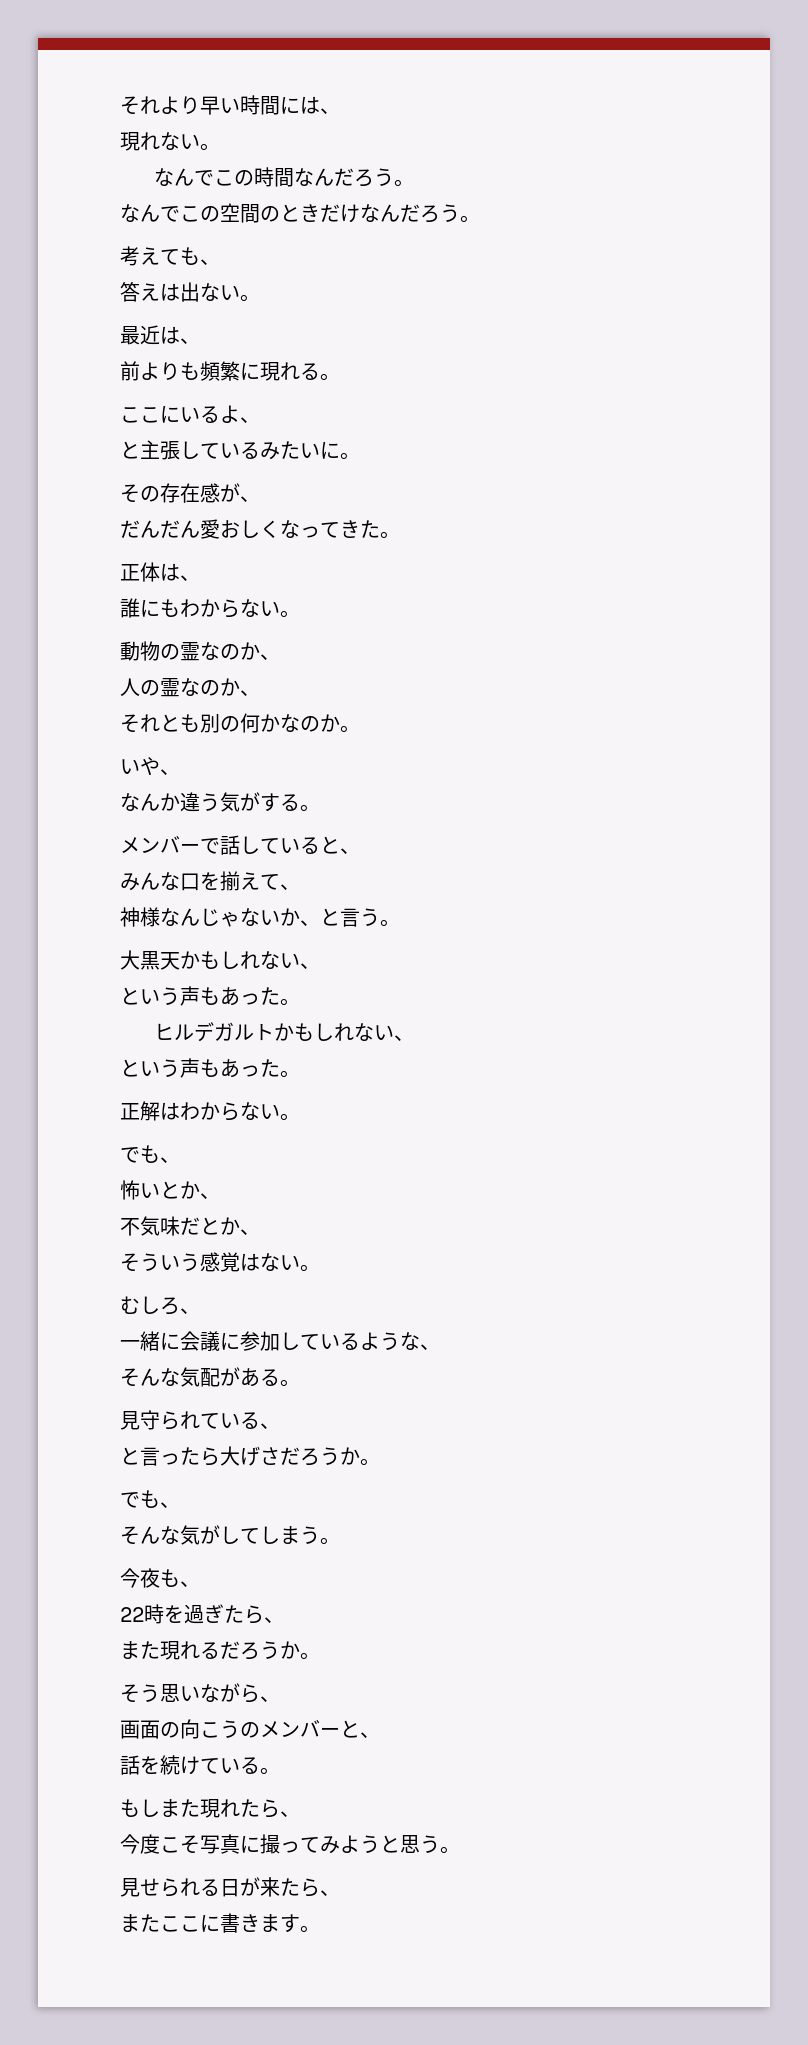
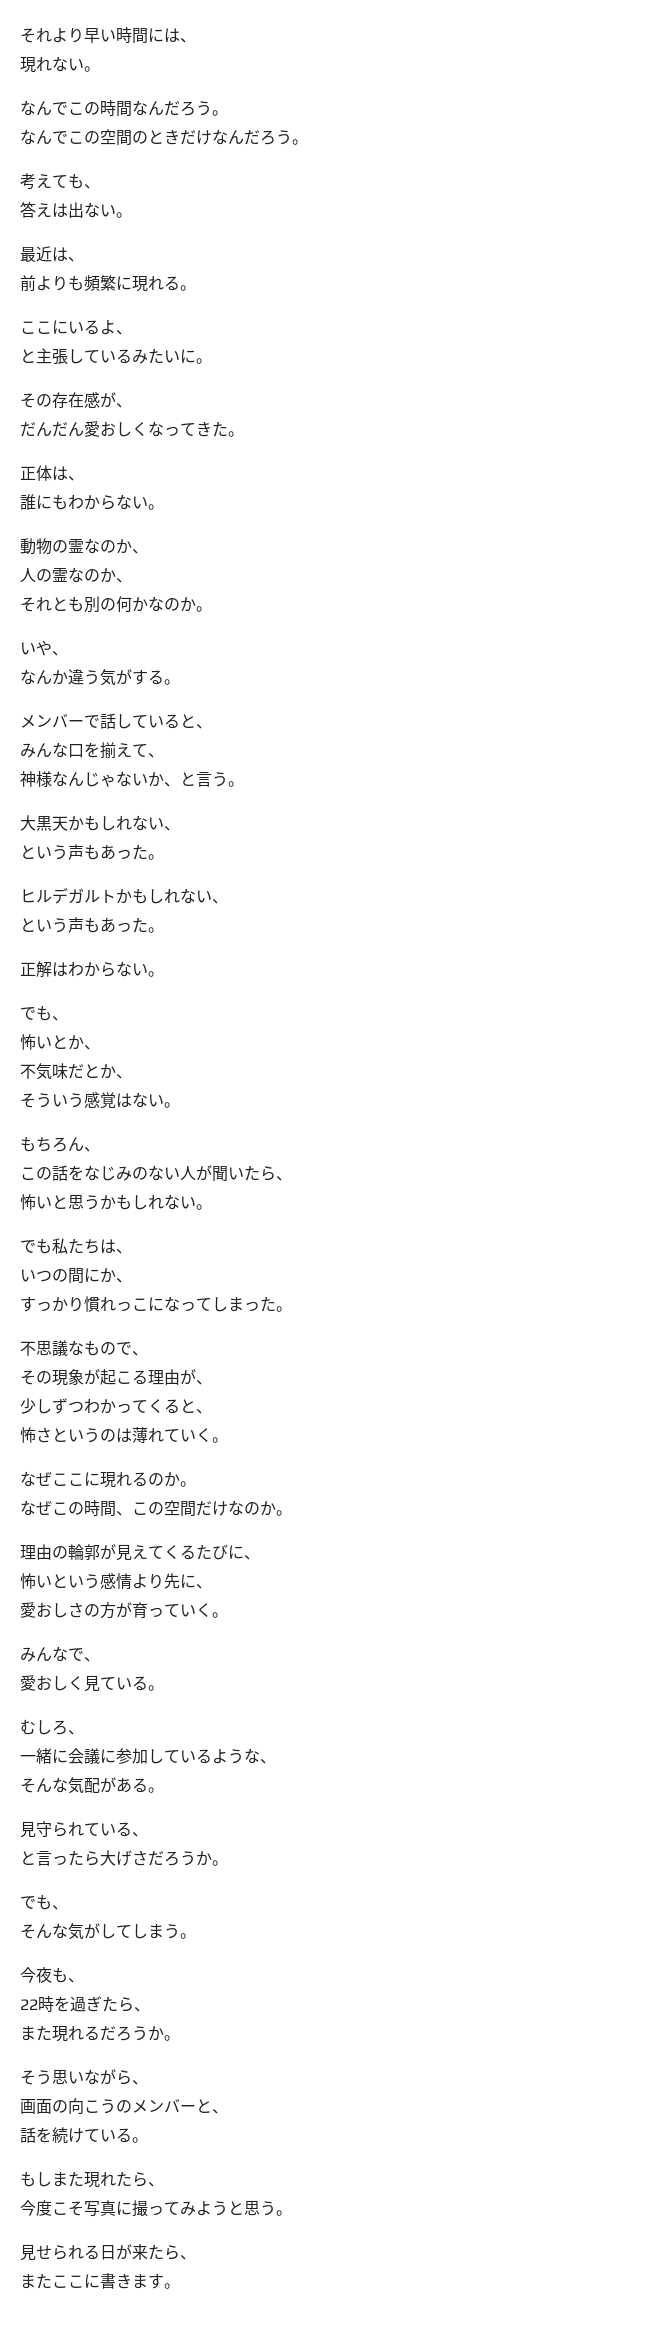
(320, 1268) none -> [20,1136,100,1152] [20,1165,292,1182] [20,1194,212,1210] [20,1238,132,1254] [20,1268,132,1284] [20,1296,292,1312] [20,1340,148,1356] [20,1369,212,1386] [20,1398,212,1414] [20,1427,228,1443] [20,1471,196,1488] [20,1500,292,1517] [20,1544,260,1561] [20,1573,212,1590] [20,1602,228,1619] [20,1646,100,1662] [20,1675,164,1692] // もちろん、 // この話をなじみのない人が聞いたら、 // 怖いと思うかもしれない。 // でも私たちは、 // いつの間にか、 // すっかり慣れっこになってしまった。 // 不思議なもので、 // その現象が起こる理由が、 // 少しずつわかってくると、 // 怖さというのは薄れていく。 // なぜここに現れるのか。 // なぜこの時間、この空間だけなのか。 // 理由の輪郭が見えてくるたびに、 // 怖いという感情より先に、 // 愛おしさの方が育っていく。 // みんなで、 // 愛おしく見ている。

